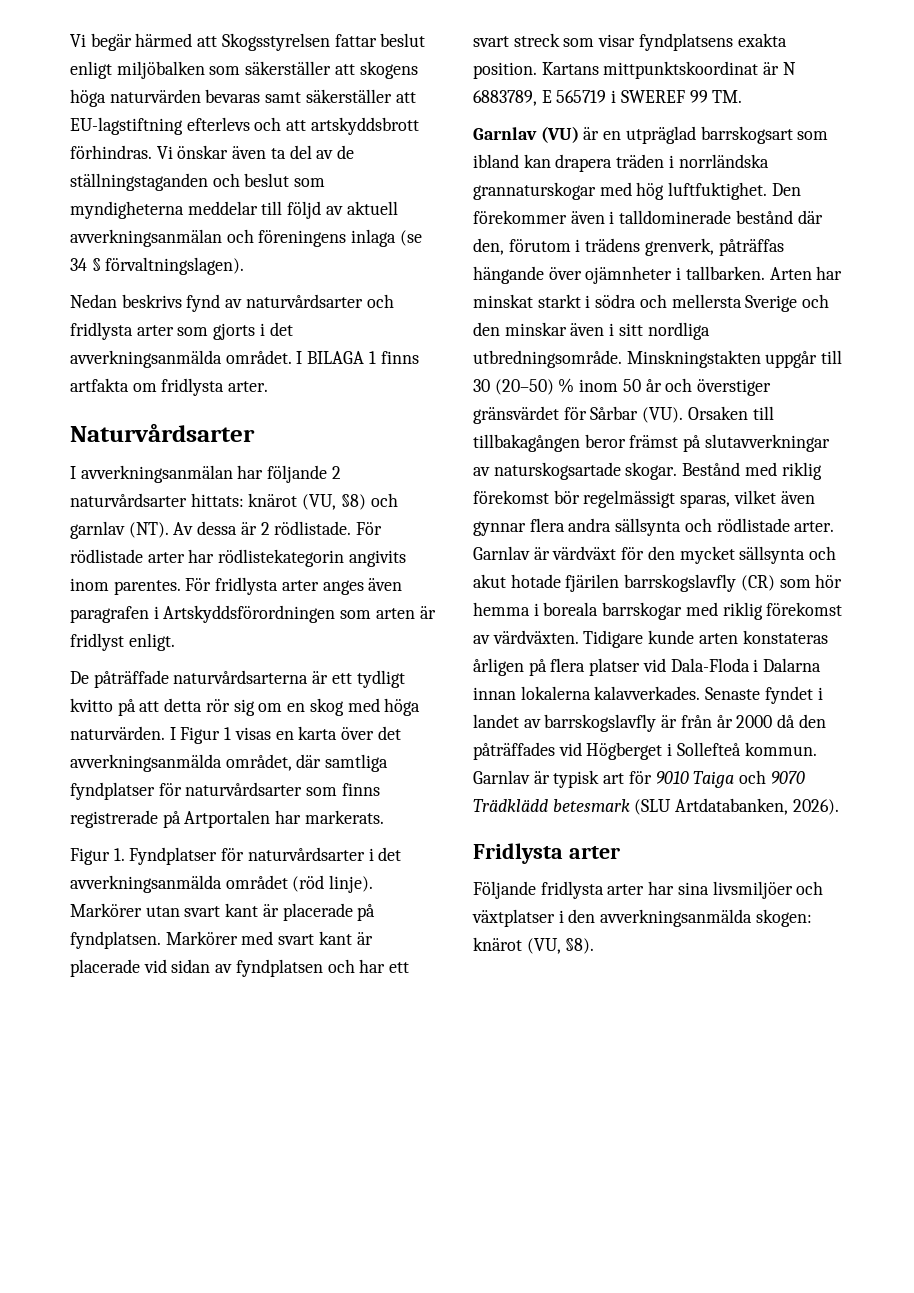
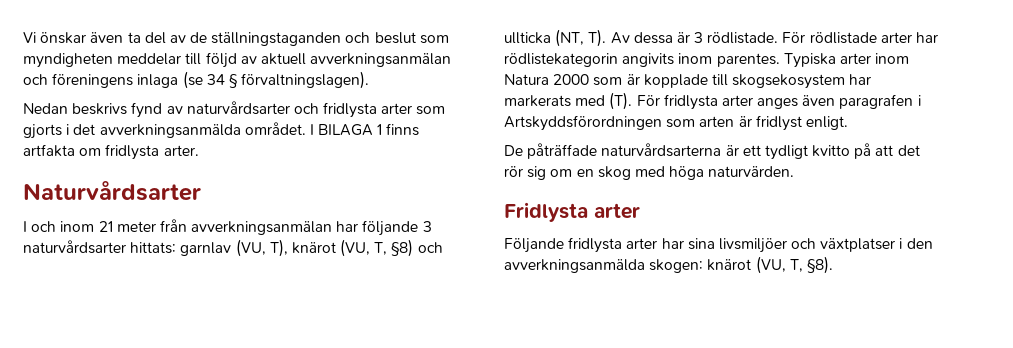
[70,33,426,51] [70,61,418,79] [70,89,416,107] [70,117,419,135] [70,145,173,159] Vi begär härmed att Skogsstyrelsen fattar beslut enligt miljöbalken som säkerställer att skogens höga naturvärden bevaras samt säkerställer att EU-lagstiftning efterlevs och att artskyddsbrott förhindras. Vi -> [23,32,36,43] Vi
[70,201,184,219] myndigheterna -> [23,53,113,68] myndigheten
(76, 472) none -> [31,219,187,232] och inom 21 meter från
[331,466,341,479] 2 -> [422,221,432,232] 3
[248,493,337,510] knärot (VU, -> [180,239,388,257] garnlav (VU, T), knärot (VU, T,
[70,521,169,539] garnlav (NT). -> [504,29,607,47] ullticka (NT, T).
[260,522,270,535] 2 -> [694,32,704,43] 3
(181, 587) none -> [783,53,910,68] [504,74,872,89] [504,92,633,110] Typiska arter inom Natura 2000 som är kopplade till skogsekosystem har markerats med (T).
[164,698,203,712] detta -> [897,145,920,156] det
[169,726,401,744] [70,754,389,772] [70,782,380,800] [70,810,384,828] [70,847,402,865] [70,875,374,893] [70,903,376,921] [70,931,373,949] [70,959,410,977] [473,33,787,51] [473,61,796,79] [473,90,743,106] [473,126,829,144] [473,154,769,172] [473,182,801,200] [473,210,823,224] [473,238,784,256] [473,266,843,284] [473,294,830,312] [473,322,710,340] [473,350,843,368] [473,378,772,396] [473,406,774,424] [473,434,830,452] [473,462,822,480] [473,490,815,508] [473,518,835,536] [473,546,837,564] [473,574,843,592] [473,602,843,620] [473,630,828,648] [473,658,822,676] [473,686,823,704] [473,714,826,732] [473,742,817,760] [473,770,805,788] [473,798,839,815] I Figur 1 visas en karta över det avverkningsanmälda området, där samtliga fyndplatser för naturvårdsarter som finns registrerade på Artportalen har markerats. // Figur 1. Fyndplatser för naturvårdsarter i det avverkningsanmälda området (röd linje). Markörer utan svart kant är placerade på fyndplatsen. Markörer med svart kant är placerade vid sidan av fyndplatsen och har ett svart streck som visar fyndplatsens exakta position. Kartans mittpunktskoordinat är N 6883789, E 565719 i SWEREF 99 TM. // Garnlav (VU) är en utpräglad barrskogsart som ibland kan drapera träden i norrländska grannaturskogar med hög luftfuktighet. Den förekommer även i talldominerade bestånd där den, förutom i trädens grenverk, påträffas hängande över ojämnheter i tallbarken. Arten har minskat starkt i södra och mellersta Sverige och den minskar även i sitt nordliga utbredningsområde. Minskningstakten uppgår till 30 (20–50) % inom 50 år och överstiger gränsvärdet för Sårbar (VU). Orsaken till tillbakagången beror främst på slutavverkningar av naturskogsartade skogar. Bestånd med riklig förekomst bör regelmässigt sparas, vilket även gynnar flera andra sällsynta och rödlistade arter. Garnlav är värdväxt för den mycket sällsynta och akut hotade fjärilen barrskogslavfly (CR) som hör hemma i boreala barrskogar med riklig förekomst av värdväxten. Tidigare kunde arten konstateras årligen på flera platser vid Dala-Floda i Dalarna innan lokalerna kalavverkades. Senaste fyndet i landet av barrskogslavfly är från år 2000 då den påträffades vid Högberget i Sollefteå kommun. Garnlav är typisk art för 9010 Taiga och 9070 Trädklädd betesmark (SLU Artdatabanken, 2026). -> (795, 171) none
(561, 946) none -> [789,259,803,272] T,

